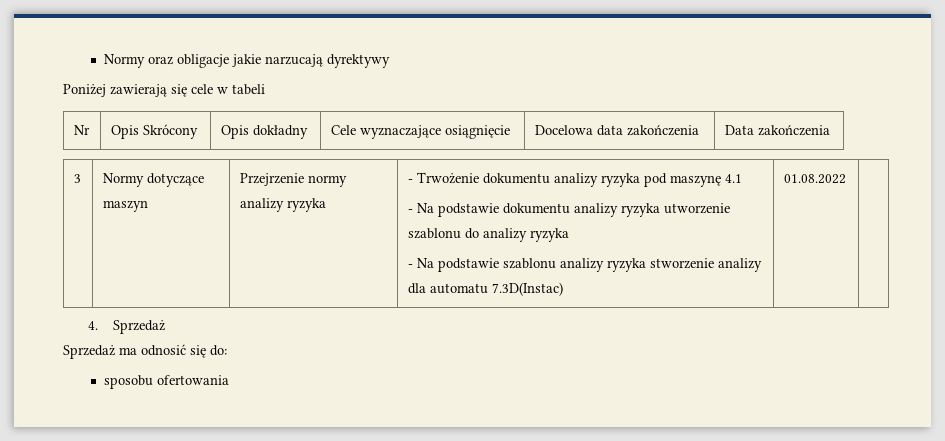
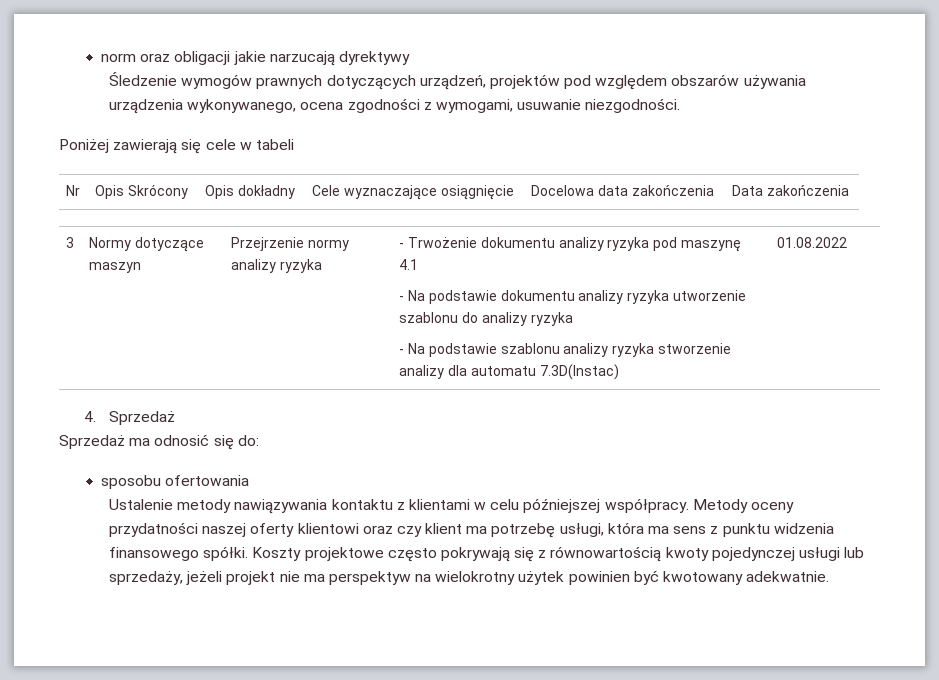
[103,54,229,68] Normy oraz obligacje -> [101,51,231,65] norm oraz obligacji
(390, 61) none -> [108,72,806,90] [108,98,681,114] // Śledzenie wymogów prawnych dotyczących urządzeń, projektów pod względem obszarów używania urządzenia wykonywanego, ocena zgodności z wymogami, usuwanie niezgodności.
(229, 380) none -> [108,498,794,514] [108,522,834,538] [108,546,865,562] [108,570,830,585] // Ustalenie metody nawiązywania kontaktu z klientami w celu późniejszej współpracy. Metody oceny przydatności naszej oferty klientowi oraz czy klient ma potrzebę usługi, która ma sens z punktu widzenia finansowego spółki. Koszty projektowe często pokrywają się z równowartością kwoty pojedynczej usługi lub sprzedaży, jeżeli projekt nie ma perspektyw na wielokrotny użytek powinien być kwotowany adekwatnie.

